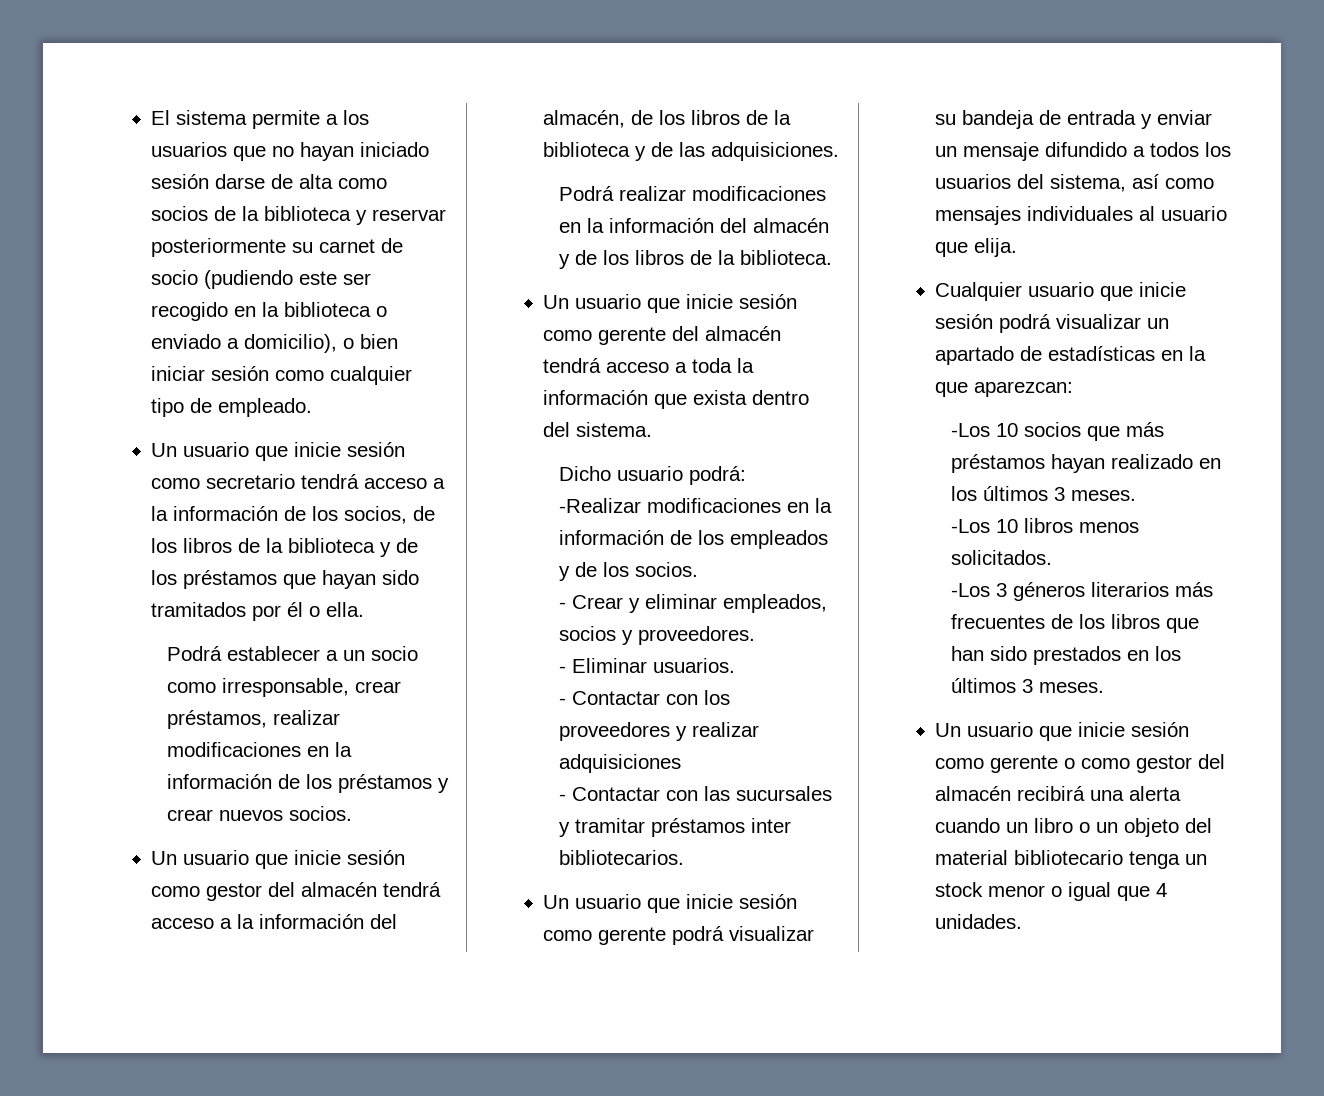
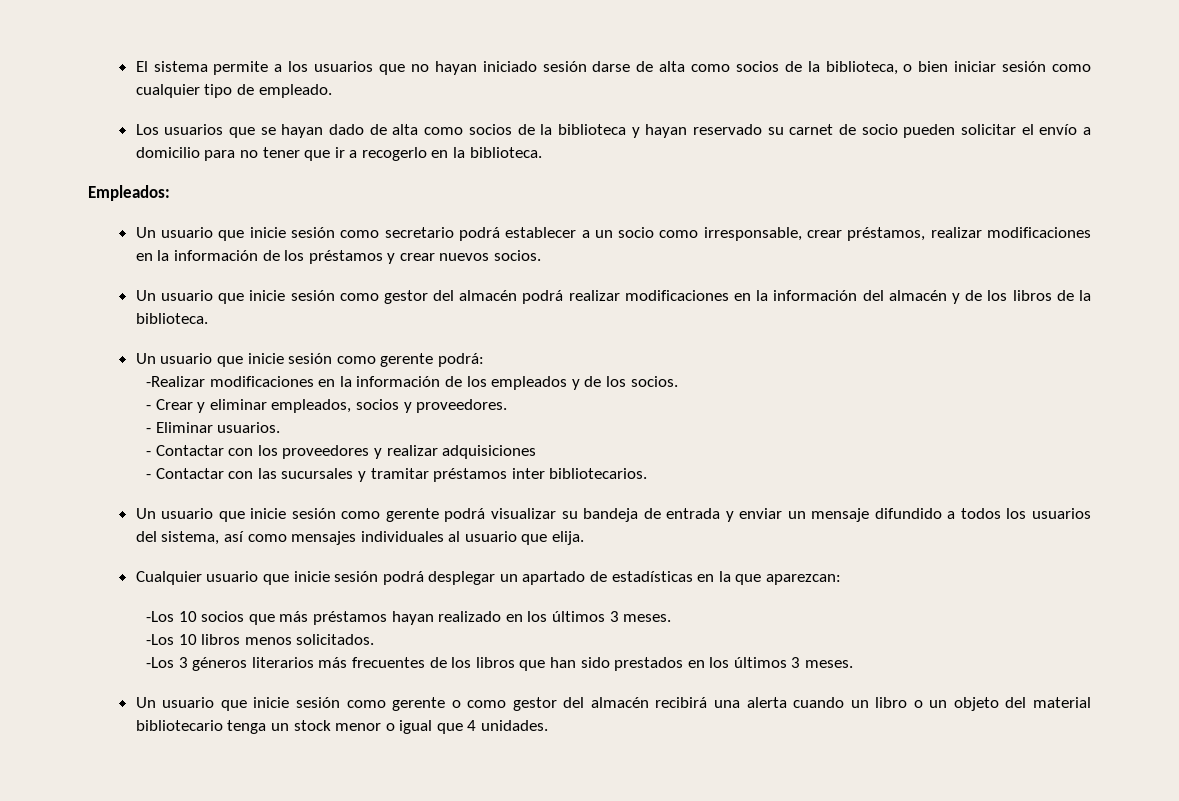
[264,206,447,225] [151,238,404,257] [151,270,372,289] [151,302,388,321] [151,334,338,353] biblioteca y reservar posteriormente su carnet de socio (pudiendo este ser recogido en la biblioteca o enviado a domicilio), -> [825,61,898,75] biblioteca,
(313, 407) none -> [135,124,1092,138] [135,147,542,161] [88,185,170,201] // Los usuarios que se hayan dado de alta como socios de la biblioteca y hayan reservado su carnet de socio pueden solicitar el envío a domicilio para no tener que ir a recogerlo en la biblioteca. // Empleados:
[301,474,446,489] [151,506,436,524] [151,538,419,557] [151,570,420,589] [151,602,365,621] [166,646,222,661] tendrá acceso a la información de los socios, de los libros de la biblioteca y de los préstamos que hayan sido tramitados por él o ella. // Podrá -> [458,227,500,241] podrá
[383,882,442,897] [151,914,398,929] [543,110,792,128] [543,142,840,161] [558,186,614,201] tendrá acceso a la información del almacén, de los libros de la biblioteca y de las adquisiciones. // Podrá -> [522,290,564,304] podrá
[672,326,782,341] [543,358,755,373] [543,390,810,409] [543,422,653,437] [558,466,683,481] del almacén tendrá acceso a toda la información que exista dentro del sistema. // Dicho usuario -> (434, 360) none
[1056,314,1142,329] visualizar -> [428,571,496,585] desplegar

